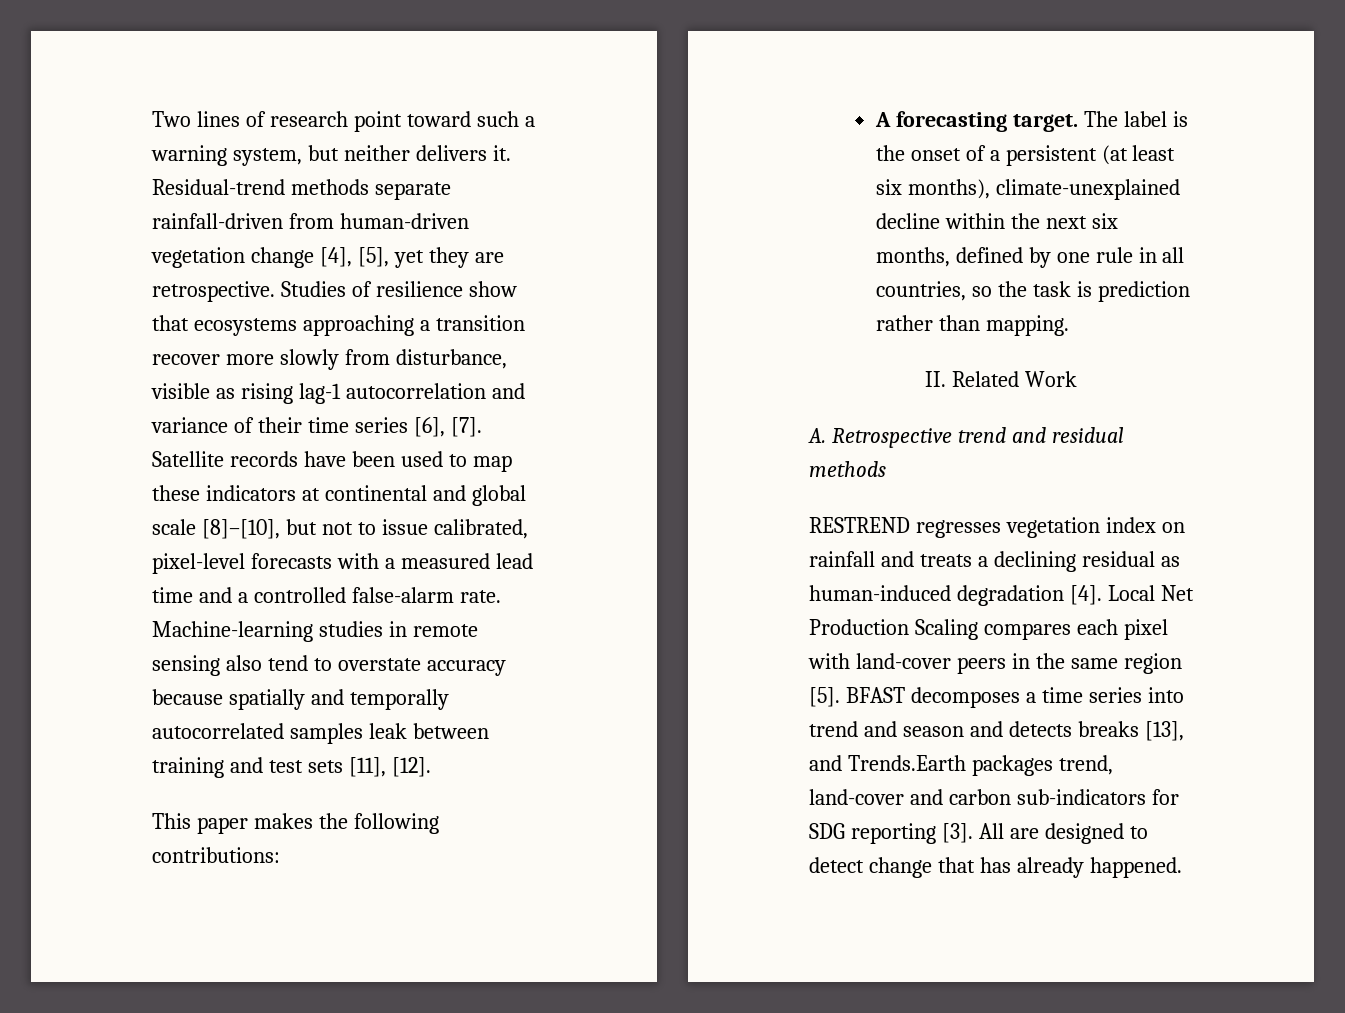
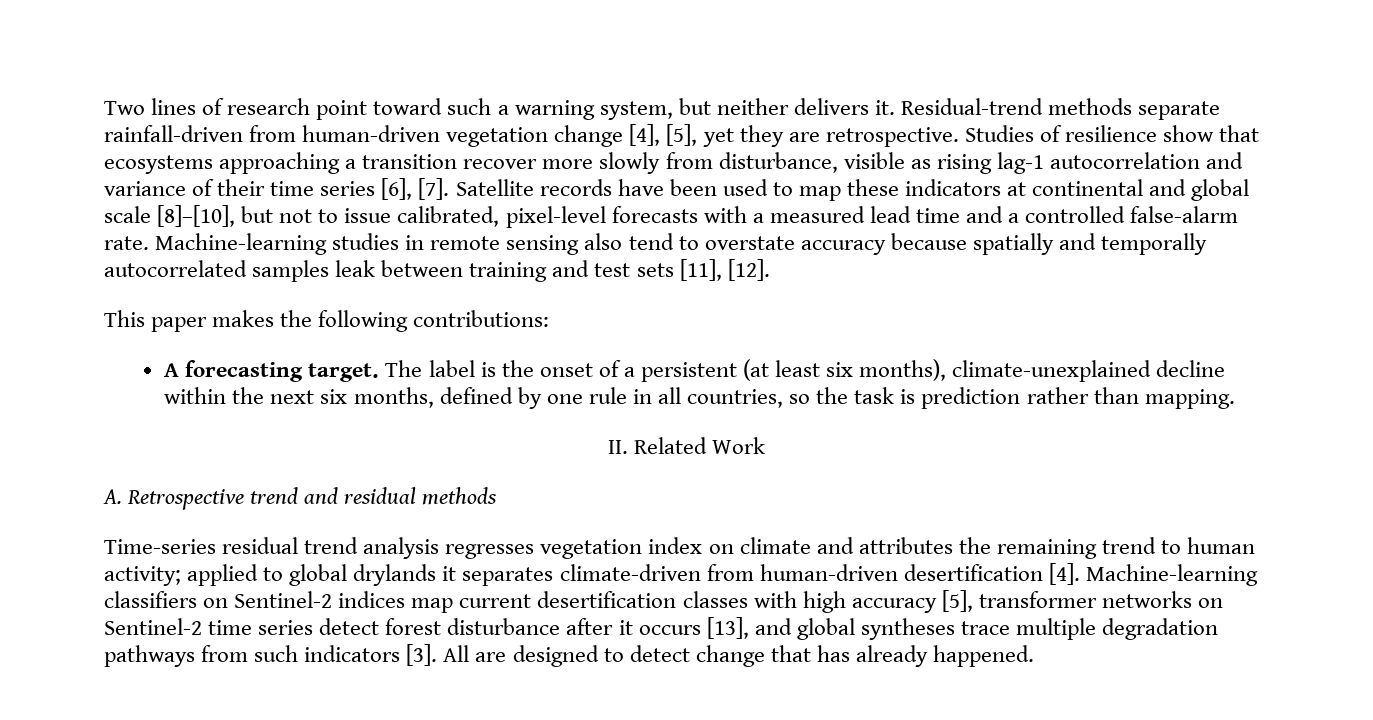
[809,517,1185,538] [809,551,1180,572] [809,585,1194,606] [809,619,1168,640] [808,653,1182,674] [809,687,1184,708] [809,721,1184,741] [809,755,1113,776] [809,789,1179,805] [809,823,936,844] RESTREND regresses vegetation index on rainfall and treats a declining residual as human-induced degradation [4]. Local Net Production Scaling compares each pixel with land-cover peers in the same region [5]. BFAST decomposes a time series into trend and season and detects breaks [13], and Trends.Earth packages trend, land-cover and carbon sub-indicators for SDG reporting -> [104,537,1256,559] [104,563,1258,586] [104,590,1224,613] [104,617,1219,640] [104,645,401,667] Time-series residual trend analysis regresses vegetation index on climate and attributes the remaining trend to human activity; applied to global drylands it separates climate-driven from human-driven desertification [4]. Machine-learning classifiers on Sentinel-2 indices map current desertification classes with high accuracy [5], transformer networks on Sentinel-2 time series detect forest disturbance after it occurs [13], and global syntheses trace multiple degradation pathways from such indicators

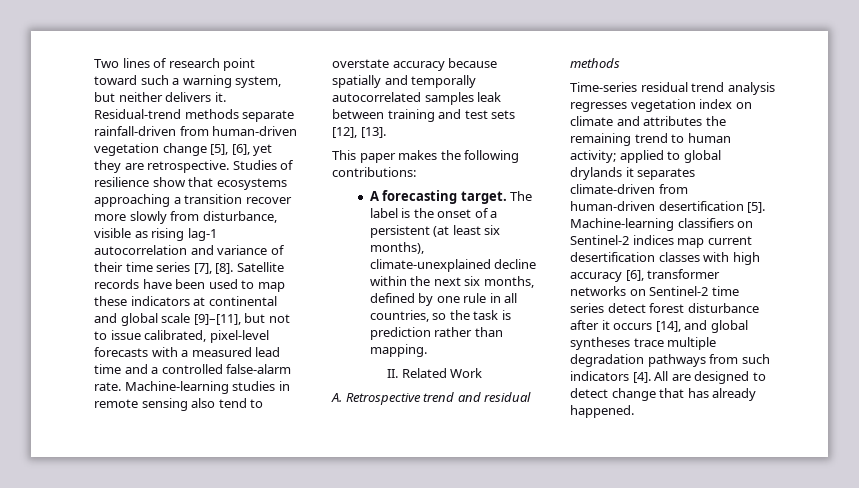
[629,124,698,146] [4], [5], -> [210,144,250,155] [5], [6],
[381,178,450,200] [6], [7]. -> [193,263,234,274] [7], [8].
[157,205,236,227] [8]–[10], -> [193,314,241,325] [9]–[11],
[679,259,770,281] [11], [12]. -> [332,127,386,138] [12], [13].
[1048,563,1080,585] [4]. -> [747,202,766,213] [5].
[941,590,973,612] [5], -> [625,270,644,281] [6],
[706,617,749,639] [13], -> [655,321,681,332] [14],
[406,644,438,666] [3]. -> [632,372,651,383] [4].

